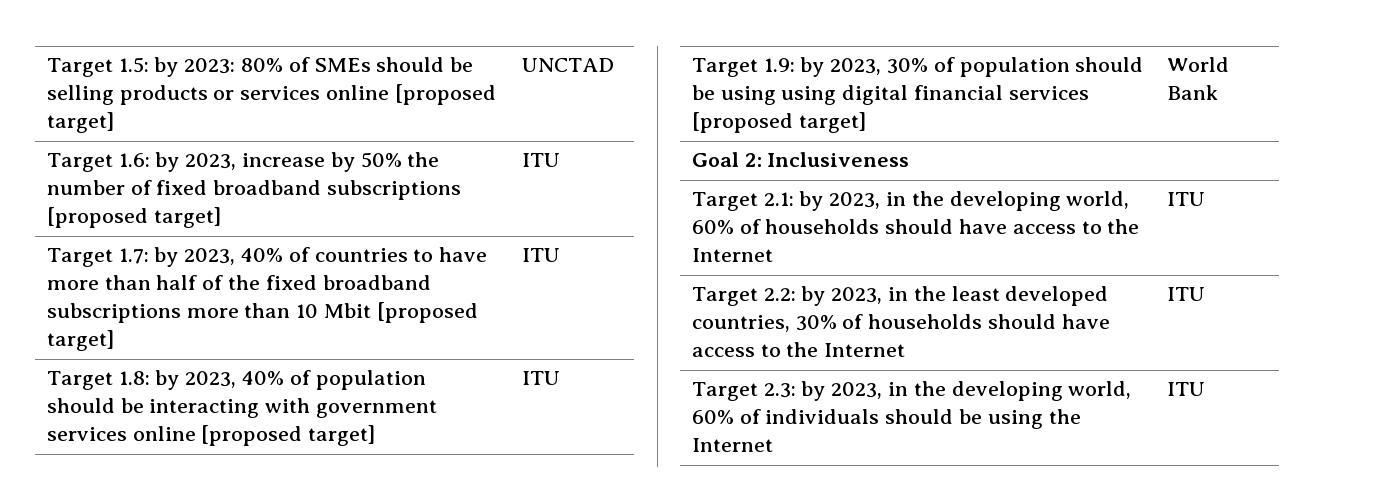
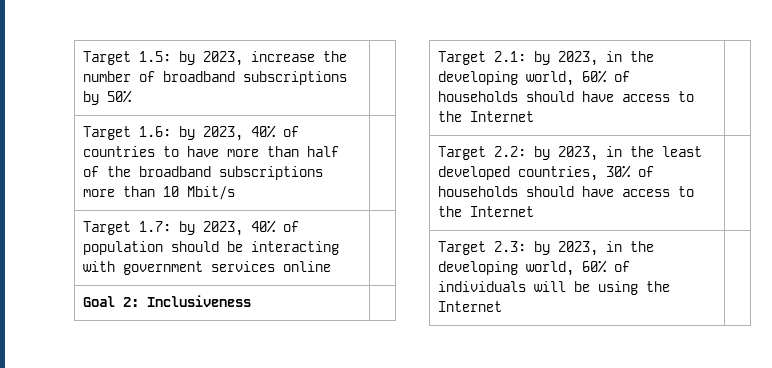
[184,57,474,74] [46,84,496,105] [46,112,114,133] [521,58,614,72] [46,152,440,172] [46,180,461,200] [46,207,221,228] [521,153,560,167] [46,248,149,267] 2023: 80% of SMEs should be selling products or services online [proposed target] | UNCTAD // Target 1.6: by 2023, increase by 50% the number of fixed broadband subscriptions [proposed target] | ITU // Target 1.7: -> [203,51,348,66] [83,71,348,85] [83,90,133,105] [83,126,172,140] 2023, increase the number of broadband subscriptions by 50% | // Target 1.6:
[265,275,317,290] fixed -> (132, 171) none
[323,302,478,323] [46,330,114,351] [521,248,560,262] [46,371,150,390] Mbit [proposed target] | ITU // Target 1.8: -> [187,186,236,200] [83,221,172,235] Mbit/s | // Target 1.7:
[201,425,376,446] [521,371,560,385] [691,57,1144,77] [691,85,1089,105] [691,112,866,133] [1166,57,1229,72] [1166,85,1218,100] [proposed target] | ITU // Target 1.9: by 2023, 30% of population should be using using digital financial services [proposed target] | World Bank -> (332, 266) |
[1166,192,1205,206] ITU -> (535, 116) none
[1166,287,1205,301] ITU -> (535, 211) none
[885,409,954,424] should -> [534,281,567,292] will
[1166,382,1205,396] ITU -> (503, 306) none

